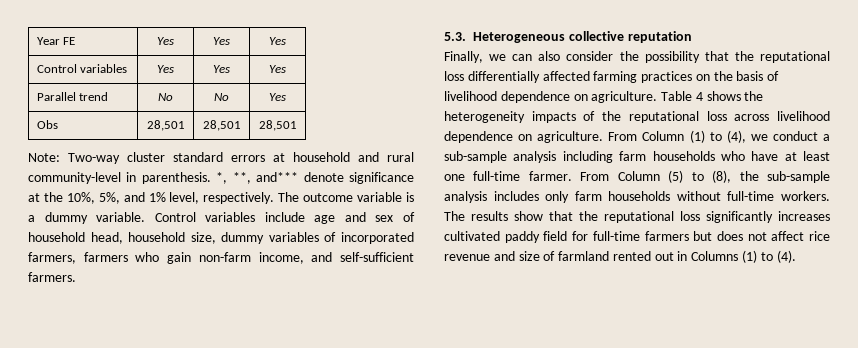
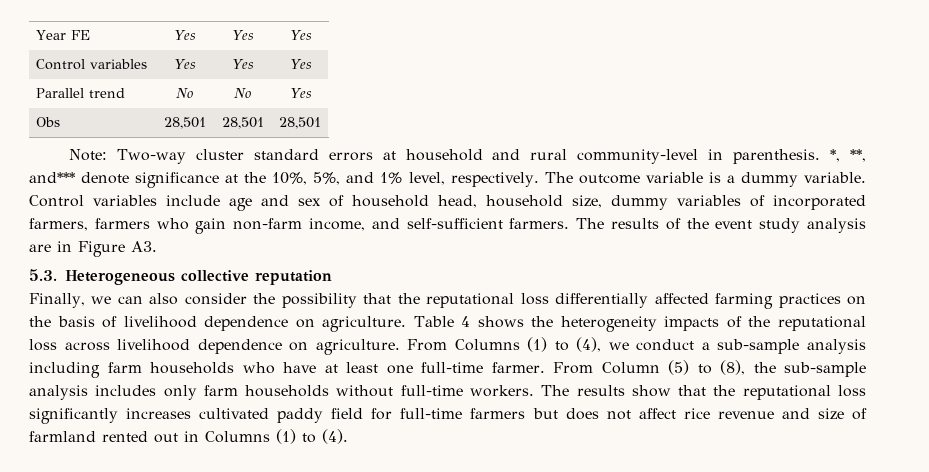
(76, 277) none -> [576,218,866,233] [29,241,157,257] The results of the event study analysis are in Figure A3.
[642,131,685,141] Column -> [454,339,520,351] Columns

